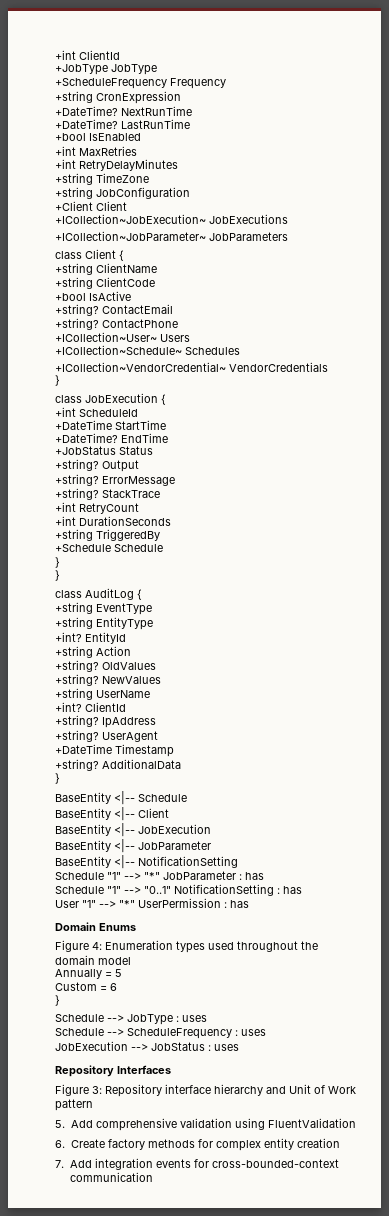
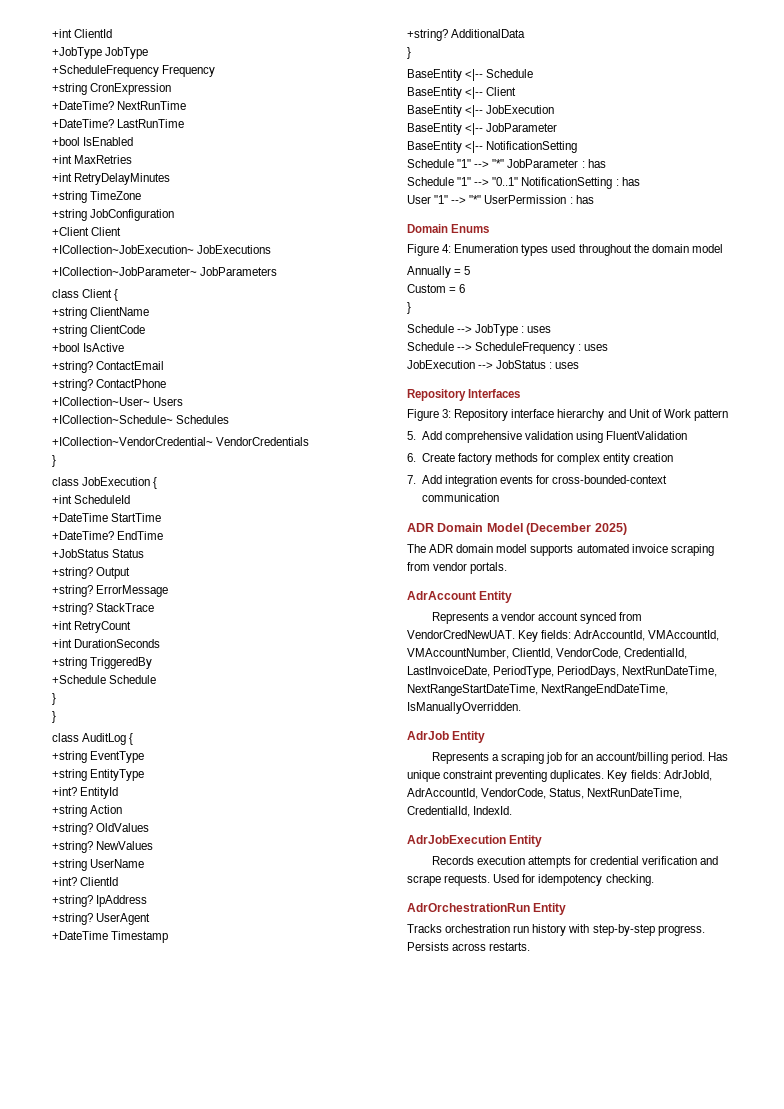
(153, 1177) none -> [407,523,627,535] [407,544,714,556] [407,562,508,574] [407,591,513,603] [431,612,643,624] [407,630,720,642] [407,648,688,659] [407,666,718,678] [407,684,669,696] [407,702,521,714] [407,731,486,743] [431,752,729,764] [407,770,712,782] [407,788,683,799] [407,806,513,817] [407,835,543,847] [431,856,719,868] [407,874,654,886] [407,903,567,915] [407,924,705,936] [407,942,531,951] // ADR Domain Model (December 2025) // The ADR domain model supports automated invoice scraping from vendor portals. // AdrAccount Entity // Represents a vendor account synced from VendorCredNewUAT. Key fields: AdrAccountId, VMAccountId, VMAccountNumber, ClientId, VendorCode, CredentialId, LastInvoiceDate, PeriodType, PeriodDays, NextRunDateTime, NextRangeStartDateTime, NextRangeEndDateTime, IsManuallyOverridden. // AdrJob Entity // Represents a scraping job for an account/billing period. Has unique constraint preventing duplicates. Key fields: AdrJobId, AdrAccountId, VendorCode, Status, NextRunDateTime, CredentialId, IndexId. // AdrJobExecution Entity // Records execution attempts for credential verification and scrape requests. Used for idempotency checking. // AdrOrchestrationRun Entity // Tracks orchestration run history with step-by-step progress. Persists across restarts.

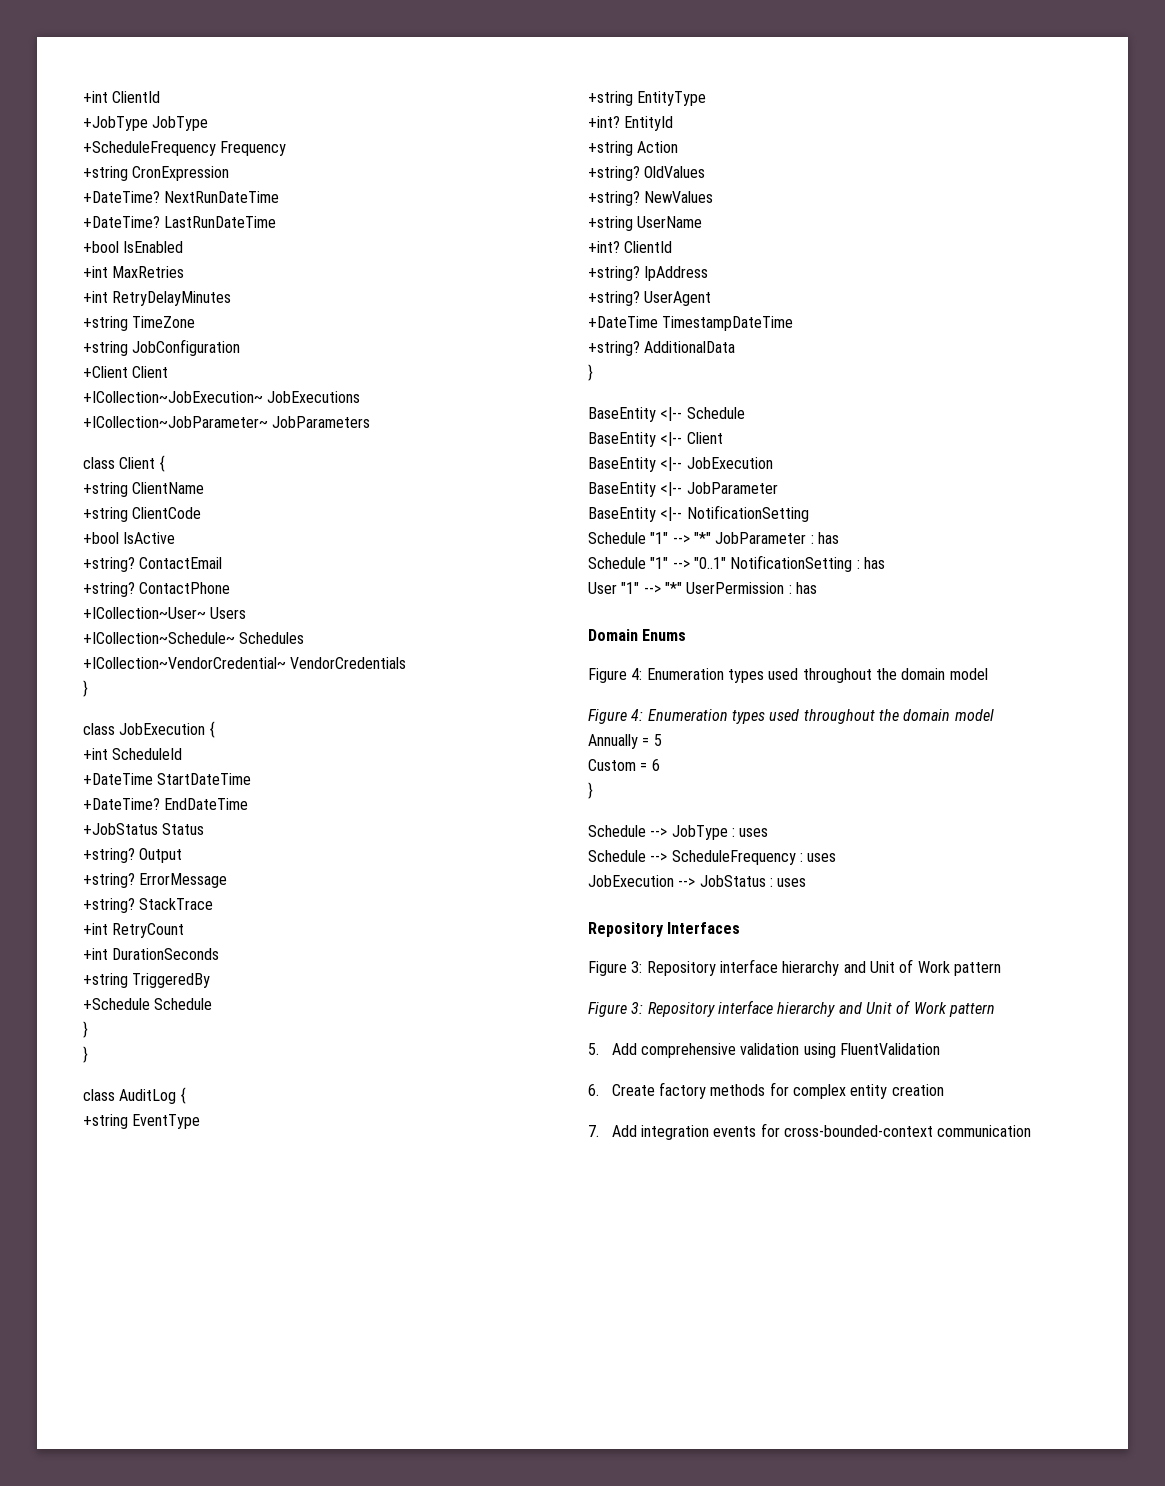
[117,101,187,110] [52,119,185,128] NextRunTime // +DateTime? LastRunTime -> [164,191,280,203] [83,216,277,228] NextRunDateTime // +DateTime? LastRunDateTime
[111,513,162,522] [52,531,164,540] StartTime // +DateTime? EndTime -> [157,773,252,785] [83,798,249,810] StartDateTime // +DateTime? EndDateTime
[111,931,169,943] Timestamp -> [662,316,794,331] TimestampDateTime
(723, 248) none -> [588,709,994,724] // Figure 4: Enumeration types used throughout the domain model
(728, 415) none -> [588,1000,995,1017] // Figure 3: Repository interface hierarchy and Unit of Work pattern
[407,523,627,535] [407,544,714,556] [407,562,508,574] [407,591,513,603] [431,612,643,624] [407,630,720,642] [407,648,688,659] [407,666,718,678] [407,684,669,696] [407,702,521,714] [407,731,486,743] [431,752,729,764] [407,770,712,782] [407,788,683,799] [407,806,513,817] [407,835,543,847] [431,856,719,868] [407,874,654,886] [407,903,567,915] [407,924,705,936] [407,942,531,951] // ADR Domain Model (December 2025) // The ADR domain model supports automated invoice scraping from vendor portals. // AdrAccount Entity // Represents a vendor account synced from VendorCredNewUAT. Key fields: AdrAccountId, VMAccountId, VMAccountNumber, ClientId, VendorCode, CredentialId, LastInvoiceDate, PeriodType, PeriodDays, NextRunDateTime, NextRangeStartDateTime, NextRangeEndDateTime, IsManuallyOverridden. // AdrJob Entity // Represents a scraping job for an account/billing period. Has unique constraint preventing duplicates. Key fields: AdrJobId, AdrAccountId, VendorCode, Status, NextRunDateTime, CredentialId, IndexId. // AdrJobExecution Entity // Records execution attempts for credential verification and scrape requests. Used for idempotency checking. // AdrOrchestrationRun Entity // Tracks orchestration run history with step-by-step progress. Persists across restarts. -> (1032, 1131) none

